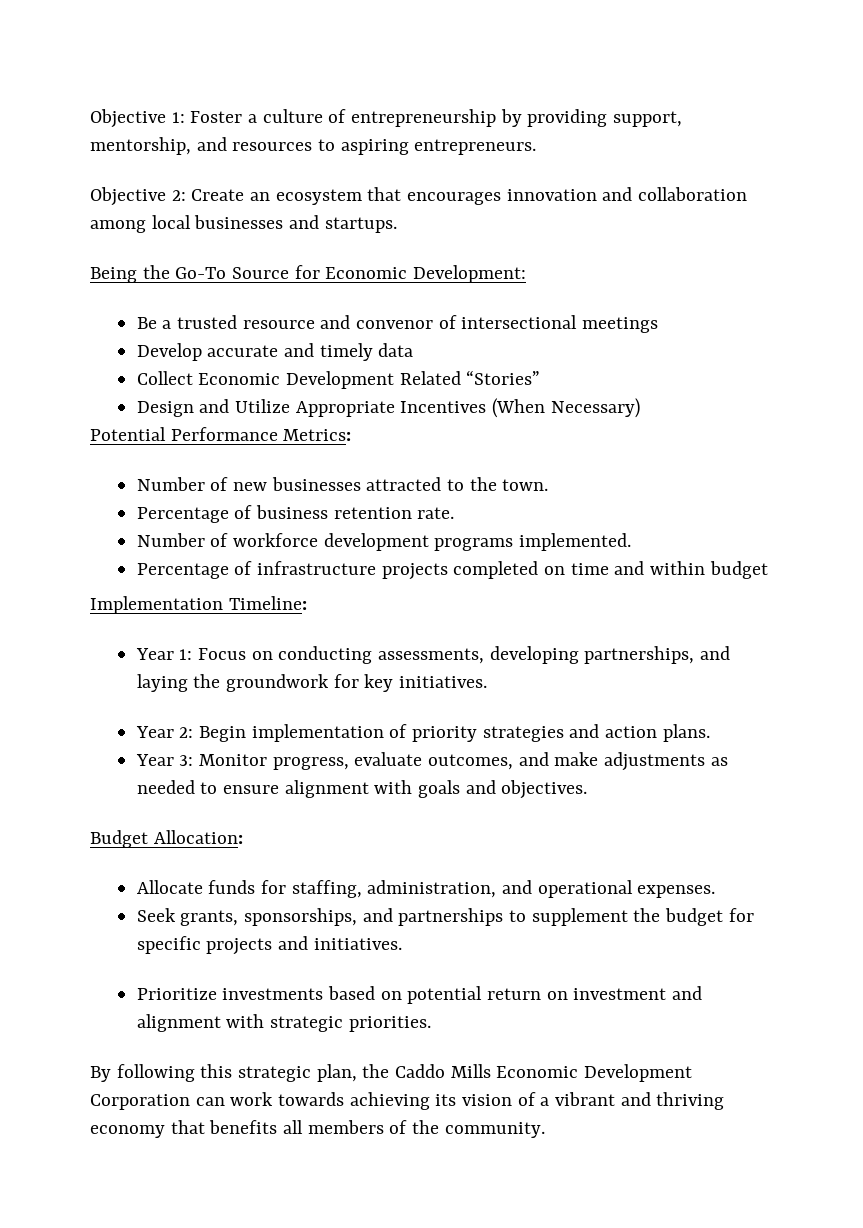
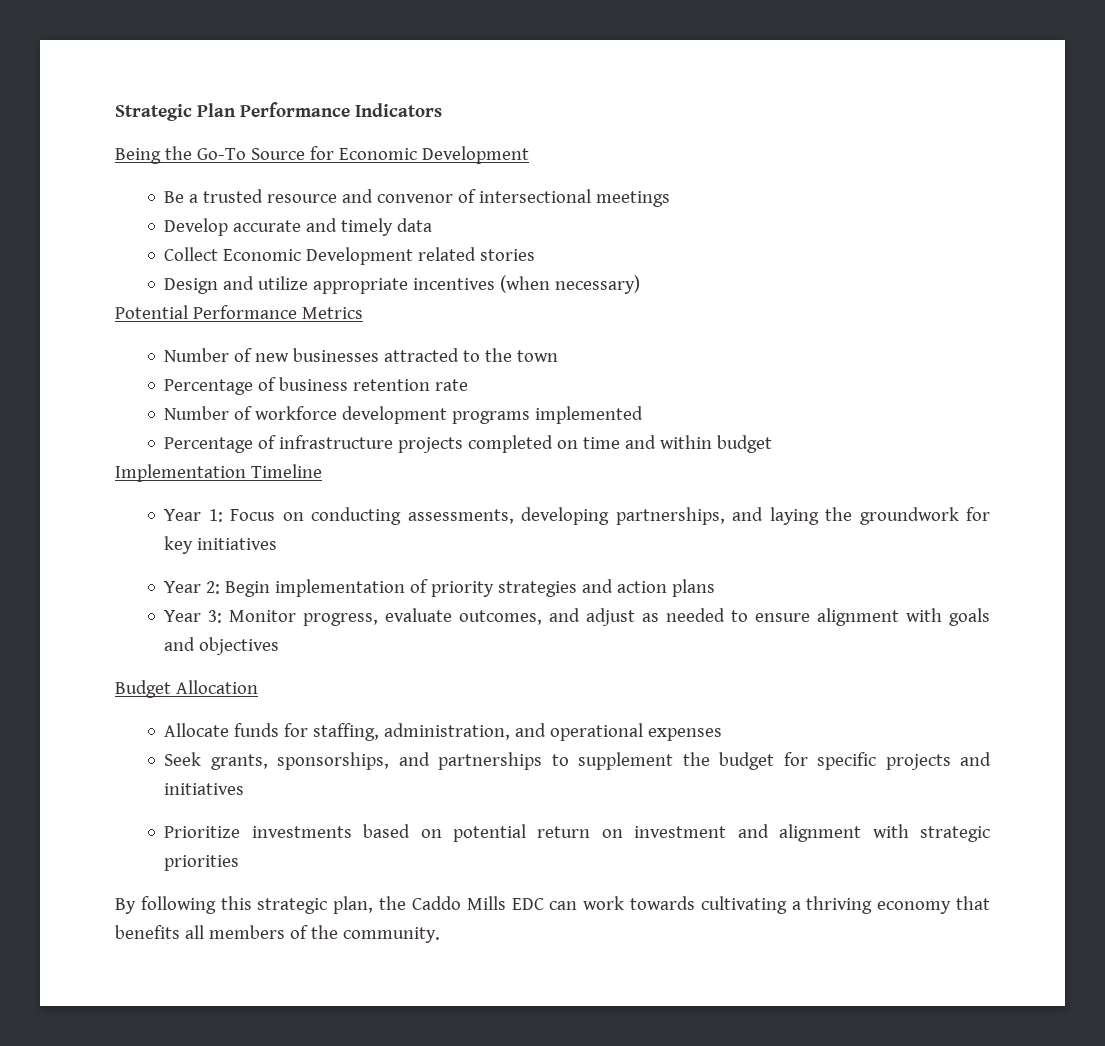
[90,109,683,128] [90,137,537,155] [90,187,748,206] [90,215,397,233] Objective 1: Foster a culture of entrepreneurship by providing support, mentorship, and resources to aspiring entrepreneurs. // Objective 2: Create an ecosystem that encourages innovation and collaboration among local businesses and startups. -> [115,102,442,121] Strategic Plan Performance Indicators
[413,265,527,283] Development: -> [421,146,529,164] Development
[399,370,541,385] Related “Stories” -> [418,247,536,261] related stories
[234,398,640,418] Utilize Appropriate Incentives (When Necessary) -> [258,275,641,294] utilize appropriate incentives (when necessary)
[283,429,352,441] Metrics: -> [301,307,363,319] Metrics
[502,479,549,491] town. -> [517,350,559,362] town
[417,507,455,519] rate. -> [435,379,469,391] rate
[518,533,631,551] implemented. -> [535,406,644,424] implemented
[228,596,307,610] Timeline: -> [250,464,322,478] Timeline
[398,676,487,688] initiatives. -> [197,538,278,550] initiatives
[662,724,710,742] plans. -> [672,579,716,597] plans
[554,752,706,771] make adjustments -> [586,608,636,626] adjust
[501,780,588,799] objectives. -> [199,637,280,655] objectives
[153,830,243,844] Allocation: -> [175,680,258,694] Allocation
[637,885,716,898] expenses. -> [648,728,723,741] expenses
[313,938,402,950] initiatives. -> [164,783,245,795] initiatives
[348,1016,431,1032] priorities. -> [164,855,240,871] priorities
[496,1064,693,1082] [90,1092,651,1110] Economic Development Corporation can work towards achieving its vision of a vibrant and -> [511,896,801,914] EDC can work towards cultivating a

